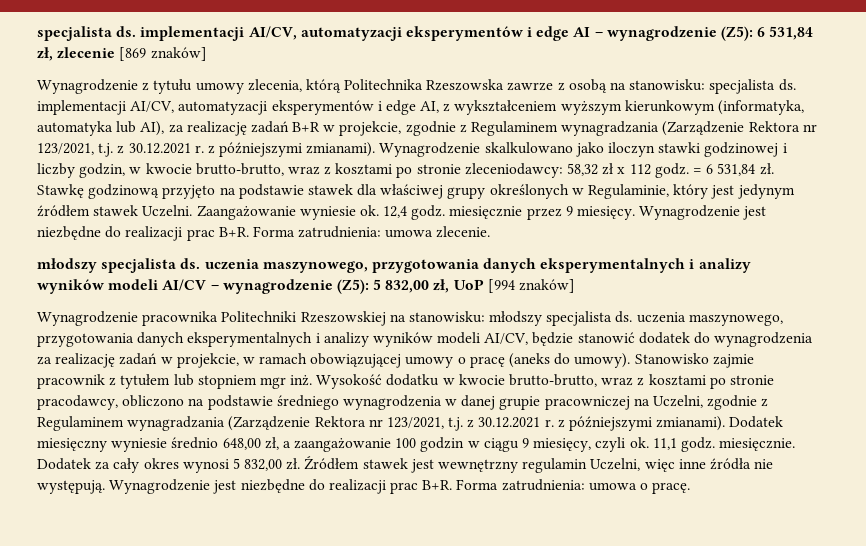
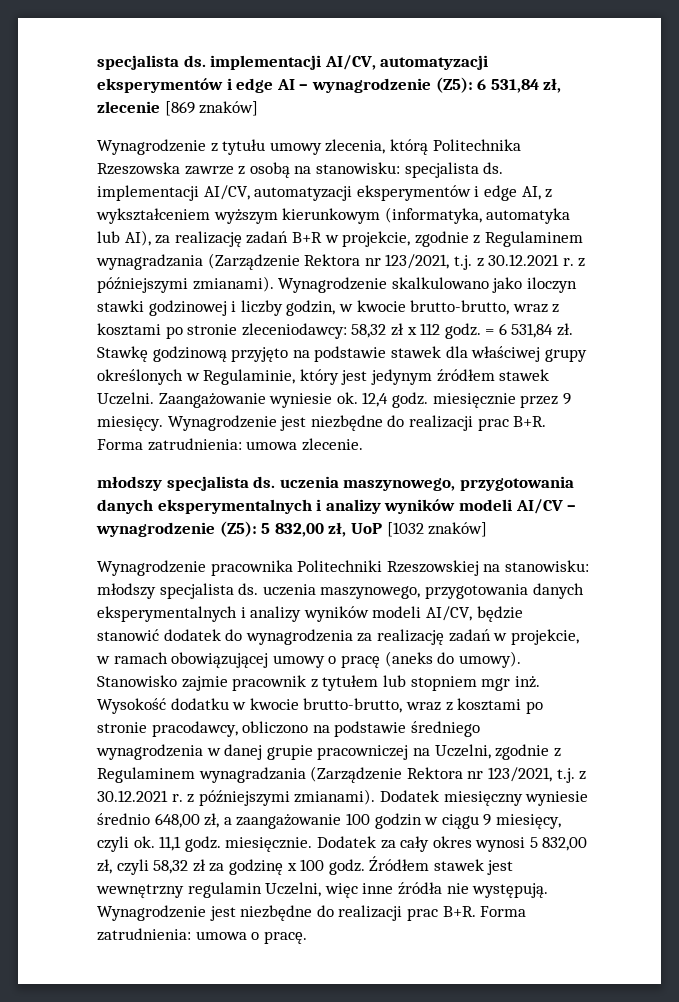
[487,279,515,293] [994 -> [386,522,424,537] [1032
[286,458,301,470] zł. -> [97,859,365,875] zł, czyli 58,32 zł za godzinę x 100 godz.

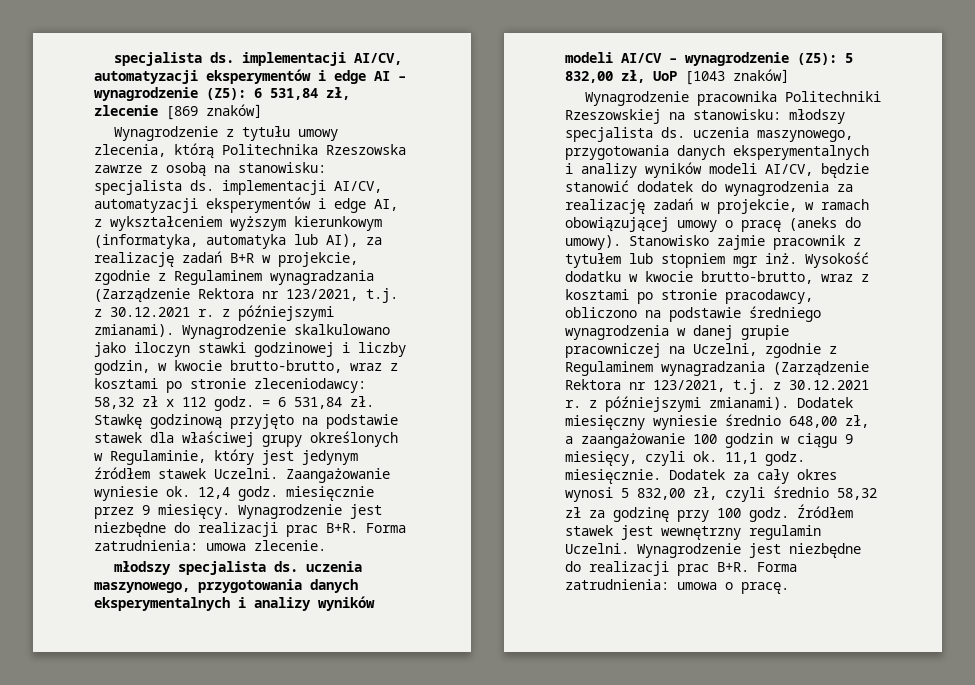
[386,522,424,537] [1032 -> [685,71,725,85] [1043
(149, 867) none -> [773,486,829,498] średnio
[286,863,297,871] x -> [677,510,709,522] przy
[265,882,549,898] Uczelni, więc inne źródła nie występują. -> [565,543,629,554] Uczelni.

